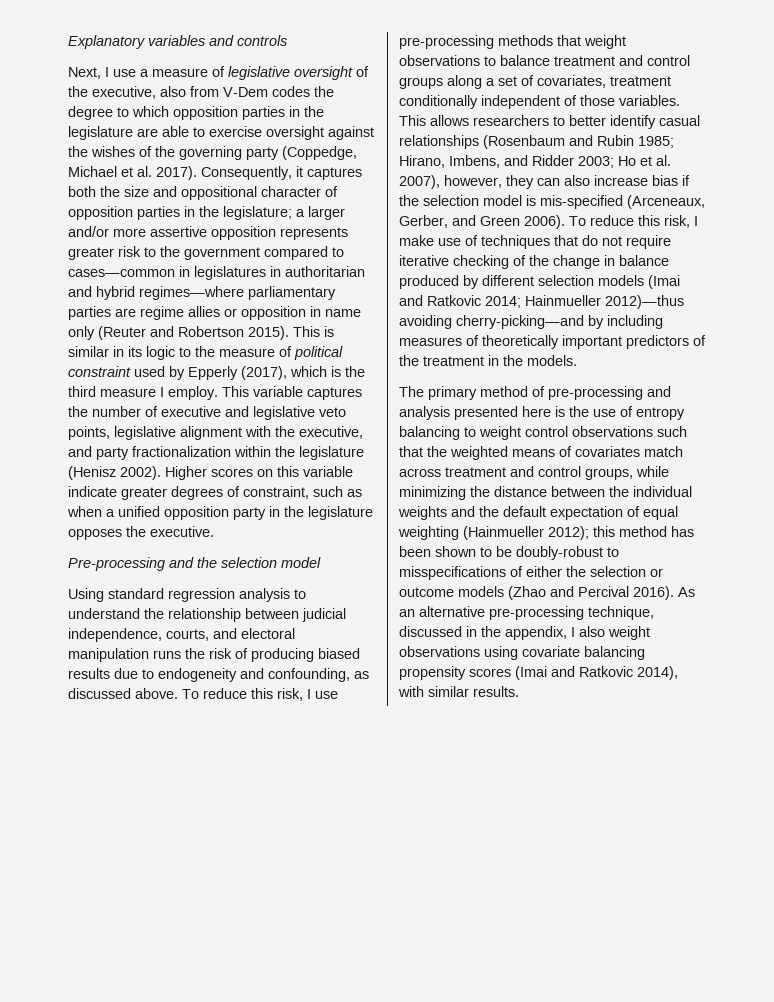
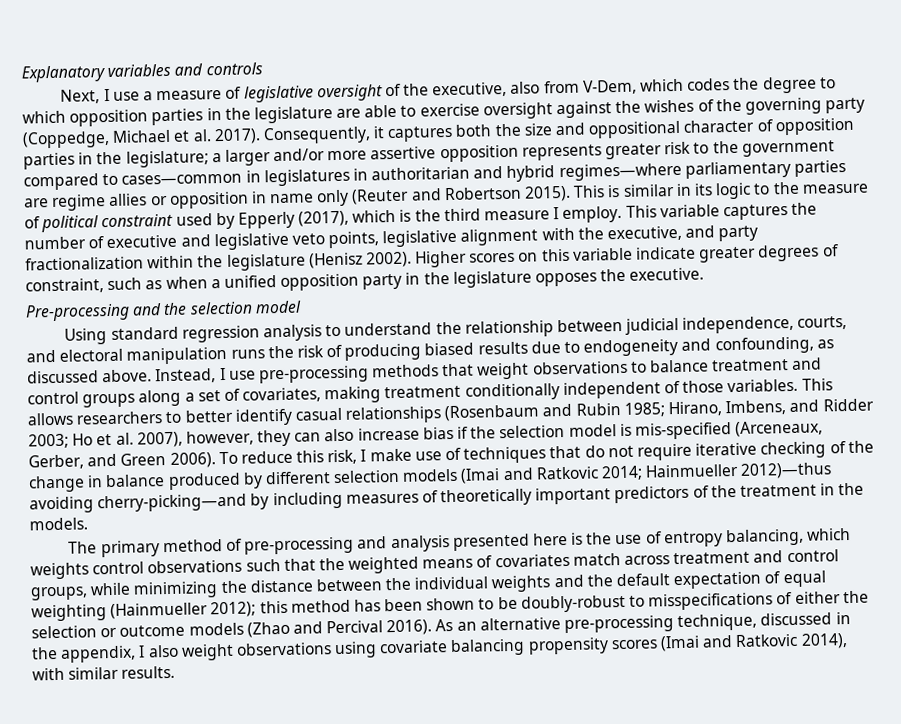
[223,87,268,97] V-Dem -> [582,78,685,95] V-Dem, which
[182,688,303,701] To reduce this risk, -> [155,368,217,384] Instead,
(606, 81) none -> [324,386,382,404] making
[399,426,521,440] balancing to weight -> [726,527,852,547] [30,562,89,580] balancing, which weights

